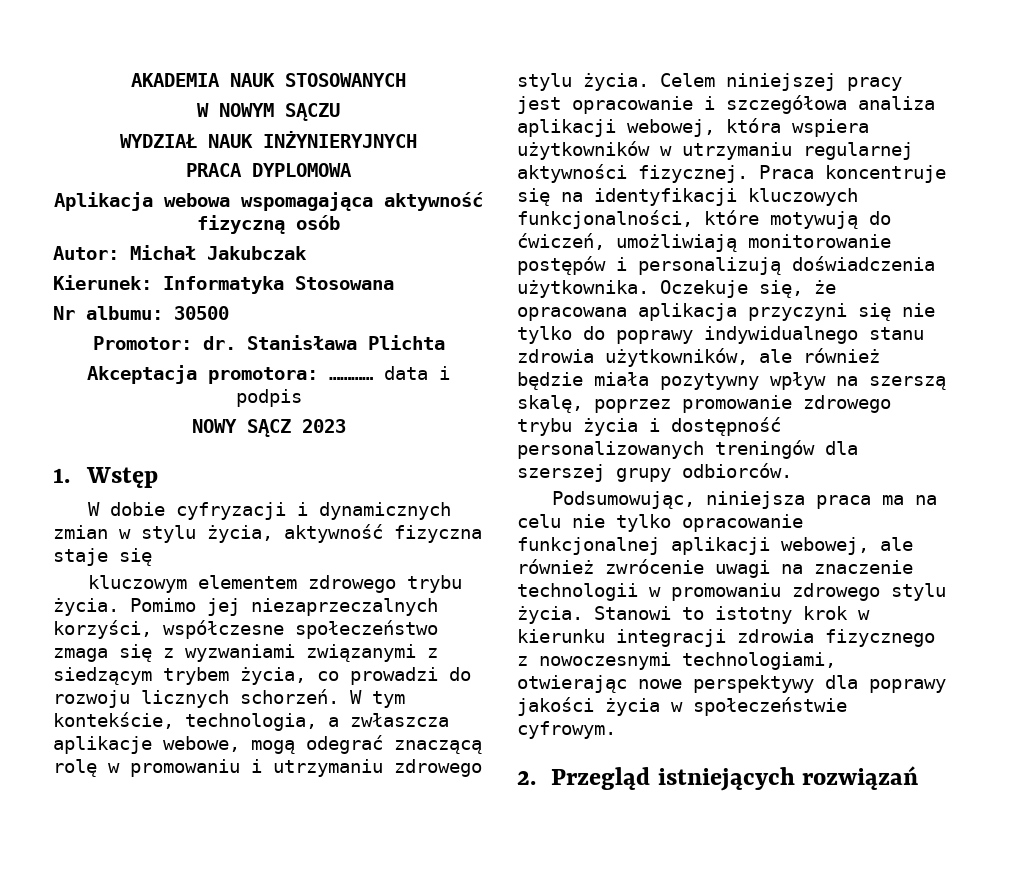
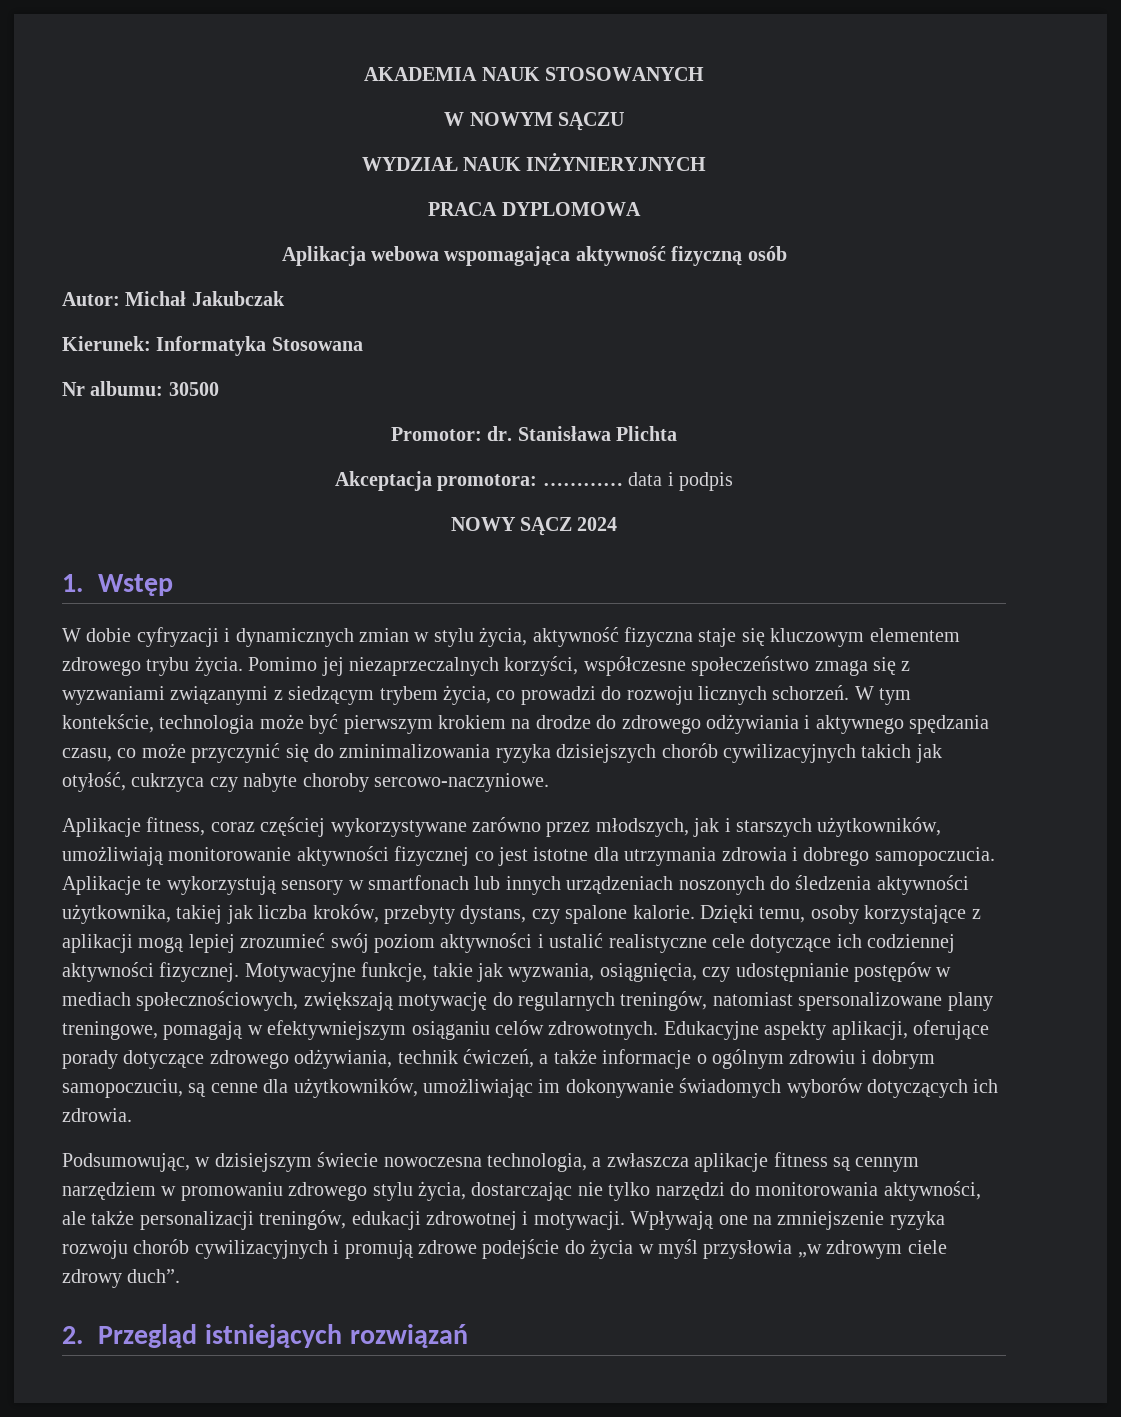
[301,419,346,433] 2023 -> [577,517,618,531] 2024
(152, 557) // -> (765, 637) none
[185,713,449,731] [53,735,482,754] [53,759,482,777] [517,73,902,91] [517,95,935,114] [517,118,869,137] [517,141,913,160] [517,164,946,183] [517,188,858,206] [517,210,891,229] [517,233,891,252] [517,256,935,275] [517,280,836,298] [517,303,935,321] [517,326,924,344] [517,348,880,367] [517,372,946,390] [517,395,891,413] [517,417,781,436] [517,440,858,459] [517,463,792,482] [552,491,938,509] [517,514,803,532] [517,537,913,555] [517,559,913,578] [517,583,946,601] [517,606,870,624] [517,629,935,647] [517,652,836,670] [517,675,946,693] [517,697,847,716] [517,721,616,739] technologia, a zwłaszcza aplikacje webowe, mogą odegrać znaczącą rolę w promowaniu i utrzymaniu zdrowego stylu życia. Celem niniejszej pracy jest opracowanie i szczegółowa analiza aplikacji webowej, która wspiera użytkowników w utrzymaniu regularnej aktywności fizycznej. Praca koncentruje się na identyfikacji kluczowych funkcjonalności, które motywują do ćwiczeń, umożliwiają monitorowanie postępów i personalizują doświadczenia użytkownika. Oczekuje się, że opracowana aplikacja przyczyni się nie tylko do poprawy indywidualnego stanu zdrowia użytkowników, ale również będzie miała pozytywny wpływ na szerszą skalę, poprzez promowanie zdrowego trybu życia i dostępność personalizowanych treningów dla szerszej grupy odbiorców. // Podsumowując, niniejsza praca ma na celu nie tylko opracowanie funkcjonalnej aplikacji webowej, ale również zwrócenie uwagi na znaczenie technologii w promowaniu zdrowego stylu życia. Stanowi to istotny krok w kierunku integracji zdrowia fizycznego z nowoczesnymi technologiami, otwierając nowe perspektywy dla poprawy jakości życia w społeczeństwie cyfrowym. -> [159,714,990,734] [62,743,942,763] [62,772,549,792] [62,817,942,837] [62,846,995,866] [62,875,969,895] [62,904,981,924] [62,933,956,953] [62,962,952,982] [62,991,993,1011] [62,1020,989,1040] [62,1049,936,1069] [62,1078,999,1098] [62,1108,132,1122] [62,1152,920,1172] [62,1181,981,1201] [62,1210,945,1230] [62,1239,947,1259] [62,1269,181,1288] technologia może być pierwszym krokiem na drodze do zdrowego odżywiania i aktywnego spędzania czasu, co może przyczynić się do zminimalizowania ryzyka dzisiejszych chorób cywilizacyjnych takich jak otyłość, cukrzyca czy nabyte choroby sercowo-naczyniowe. // Aplikacje fitness, coraz częściej wykorzystywane zarówno przez młodszych, jak i starszych użytkowników, umożliwiają monitorowanie aktywności fizycznej co jest istotne dla utrzymania zdrowia i dobrego samopoczucia. Aplikacje te wykorzystują sensory w smartfonach lub innych urządzeniach noszonych do śledzenia aktywności użytkownika, takiej jak liczba kroków, przebyty dystans, czy spalone kalorie. Dzięki temu, osoby korzystające z aplikacji mogą lepiej zrozumieć swój poziom aktywności i ustalić realistyczne cele dotyczące ich codziennej aktywności fizycznej. Motywacyjne funkcje, takie jak wyzwania, osiągnięcia, czy udostępnianie postępów w mediach społecznościowych, zwiększają motywację do regularnych treningów, natomiast spersonalizowane plany treningowe, pomagają w efektywniejszym osiąganiu celów zdrowotnych. Edukacyjne aspekty aplikacji, oferujące porady dotyczące zdrowego odżywiania, technik ćwiczeń, a także informacje o ogólnym zdrowiu i dobrym samopoczuciu, są cenne dla użytkowników, umożliwiając im dokonywanie świadomych wyborów dotyczących ich zdrowia. // Podsumowując, w dzisiejszym świecie nowoczesna technologia, a zwłaszcza aplikacje fitness są cennym narzędziem w promowaniu zdrowego stylu życia, dostarczając nie tylko narzędzi do monitorowania aktywności, ale także personalizacji treningów, edukacji zdrowotnej i motywacji. Wpływają one na zmniejszenie ryzyka rozwoju chorób cywilizacyjnych i promują zdrowe podejście do życia w myśl przysłowia „w zdrowym ciele zdrowy duch”.

